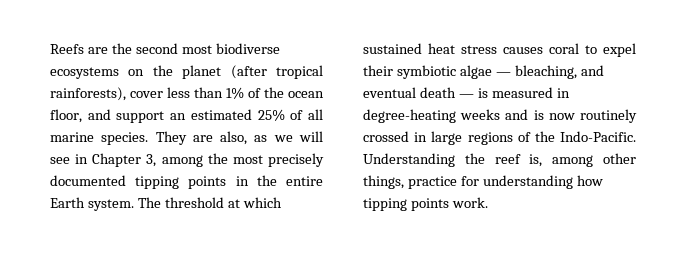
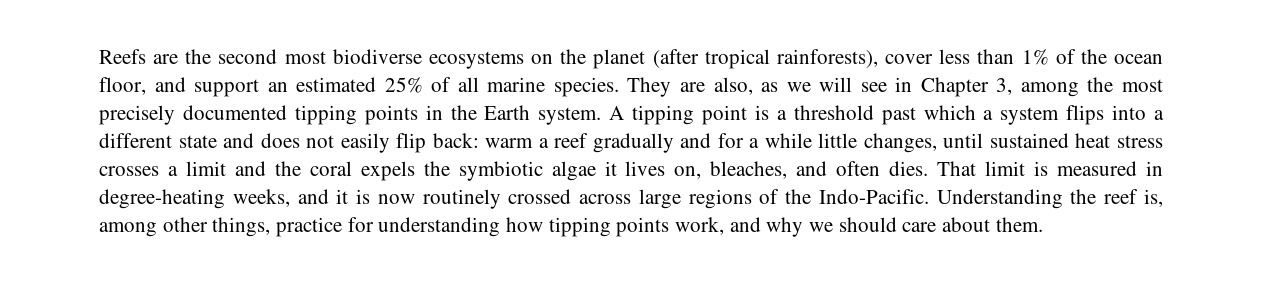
[285,176,323,186] entire -> (477, 112) none
[137,197,282,208] [363,43,636,57] [363,65,604,79] [363,87,474,98] The threshold at which sustained heat stress causes coral to expel their symbiotic algae — bleaching, and eventual death — -> [609,105,1164,125] [99,133,1163,153] [99,161,1026,181] A tipping point is a threshold past which a system flips into a different state and does not easily flip back: warm a reef gradually and for a while little changes, until sustained heat stress crosses a limit and the coral expels the symbiotic algae it lives on, bleaches, and often dies. That limit
[460,109,529,120] weeks and -> [232,189,349,207] weeks, and it
[414,132,428,142] in -> [579,194,632,204] across
[451,197,488,208] work. -> [675,217,1043,237] work, and why we should care about them.

